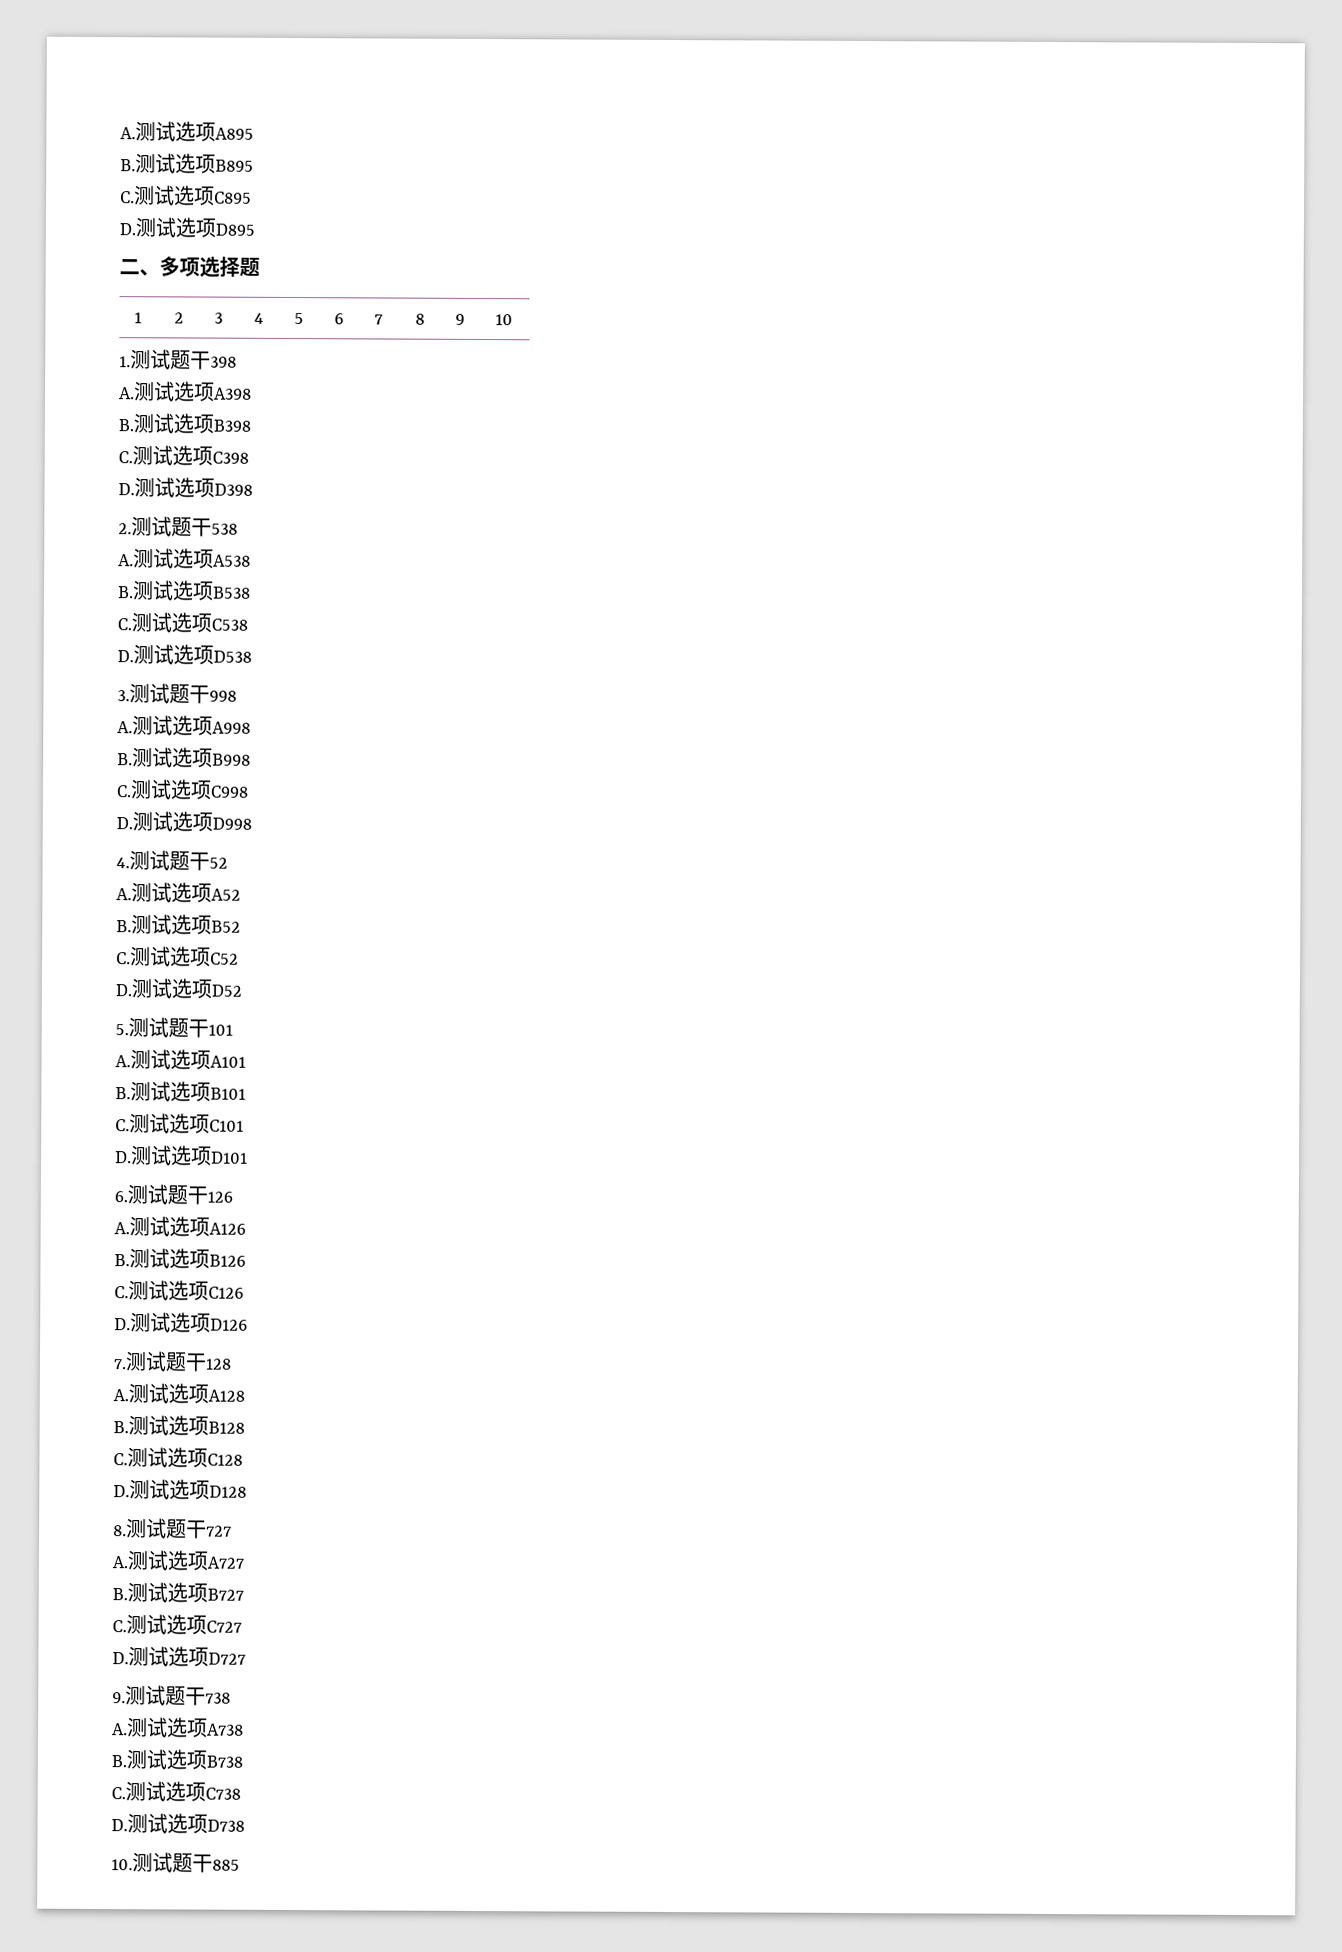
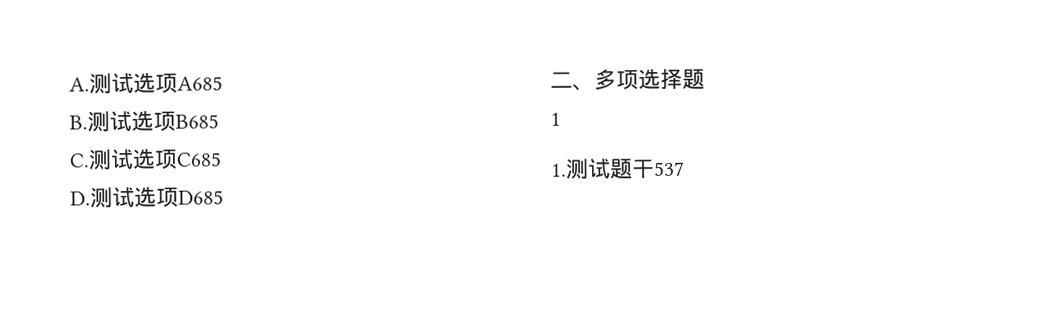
[120,121,254,142] [120,153,254,174] [120,185,252,206] [119,217,255,238] A.测试选项A895 // B.测试选项B895 // C.测试选项C895 // D.测试选项D895 -> [69,72,223,95] [69,110,219,133] [69,148,222,171] [70,186,224,209] A.测试选项A685 // B.测试选项B685 // C.测试选项C685 // D.测试选项D685
[134,312,143,324] [174,312,185,324] [214,312,224,324] [254,312,265,324] [294,313,305,325] [334,313,345,325] [374,314,384,325] [415,313,426,325] [455,313,466,325] [495,314,514,326] [119,349,237,370] [119,381,252,402] [118,413,251,434] [118,445,249,466] [118,477,253,498] [118,516,238,537] [118,548,251,569] [117,580,251,601] [117,612,248,633] [117,644,252,665] [117,683,237,704] [117,715,251,736] [117,747,251,768] [116,779,248,800] [116,811,252,832] [116,850,228,871] [116,882,241,903] [116,914,241,935] [116,946,239,967] [115,978,242,999] [115,1017,233,1038] [115,1049,246,1070] [115,1081,246,1102] [115,1113,244,1134] [115,1145,248,1166] [114,1184,233,1205] [114,1216,246,1237] [114,1248,246,1269] [114,1280,244,1301] [114,1312,248,1333] [113,1351,231,1372] [113,1383,245,1404] [113,1415,245,1436] [113,1447,243,1468] [113,1479,247,1500] [113,1518,232,1539] [112,1550,244,1571] [112,1582,244,1603] [112,1614,242,1635] [112,1646,246,1667] [112,1685,231,1706] [112,1717,244,1738] [111,1749,243,1770] [111,1781,241,1802] [111,1813,245,1834] [111,1852,240,1873] // 1 | 2 | 3 | 4 | 5 | 6 | 7 | 8 | 9 | 10 // 1.测试题干398 // A.测试选项A398 // B.测试选项B398 // C.测试选项C398 // D.测试选项D398 // 2.测试题干538 // A.测试选项A538 // B.测试选项B538 // C.测试选项C538 // D.测试选项D538 // 3.测试题干998 // A.测试选项A998 // B.测试选项B998 // C.测试选项C998 // D.测试选项D998 // 4.测试题干52 // A.测试选项A52 // B.测试选项B52 // C.测试选项C52 // D.测试选项D52 // 5.测试题干101 // A.测试选项A101 // B.测试选项B101 // C.测试选项C101 // D.测试选项D101 // 6.测试题干126 // A.测试选项A126 // B.测试选项B126 // C.测试选项C126 // D.测试选项D126 // 7.测试题干128 // A.测试选项A128 // B.测试选项B128 // C.测试选项C128 // D.测试选项D128 // 8.测试题干727 // A.测试选项A727 // B.测试选项B727 // C.测试选项C727 // D.测试选项D727 // 9.测试题干738 // A.测试选项A738 // B.测试选项B738 // C.测试选项C738 // D.测试选项D738 // 10.测试题干885 -> [550,112,561,126] [551,158,685,180] // 1 // 1.测试题干537

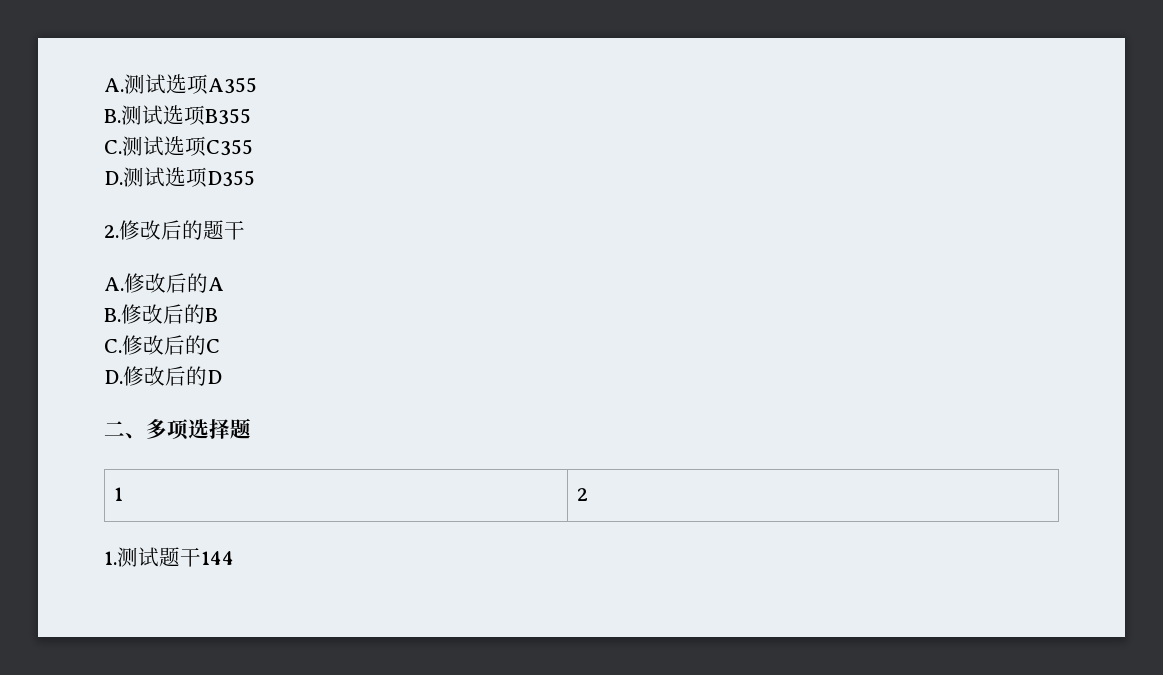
[177,76,223,91] A685 -> [208,77,257,94] A355
[175,114,219,129] B685 -> [205,108,251,125] B355
[176,152,222,167] C685 -> [206,139,253,156] C355
[178,190,224,205] D685 -> [207,170,255,187] [104,220,245,240] [104,273,224,293] [104,304,218,324] [104,335,220,355] [104,366,222,386] D355 // 2.修改后的题干 // A.修改后的A // B.修改后的B // C.修改后的C // D.修改后的D
[550,112,561,126] // 1 -> [114,487,124,501] [577,488,589,501] // 1 | 2
[654,161,685,177] 537 -> [201,551,234,565] 144

